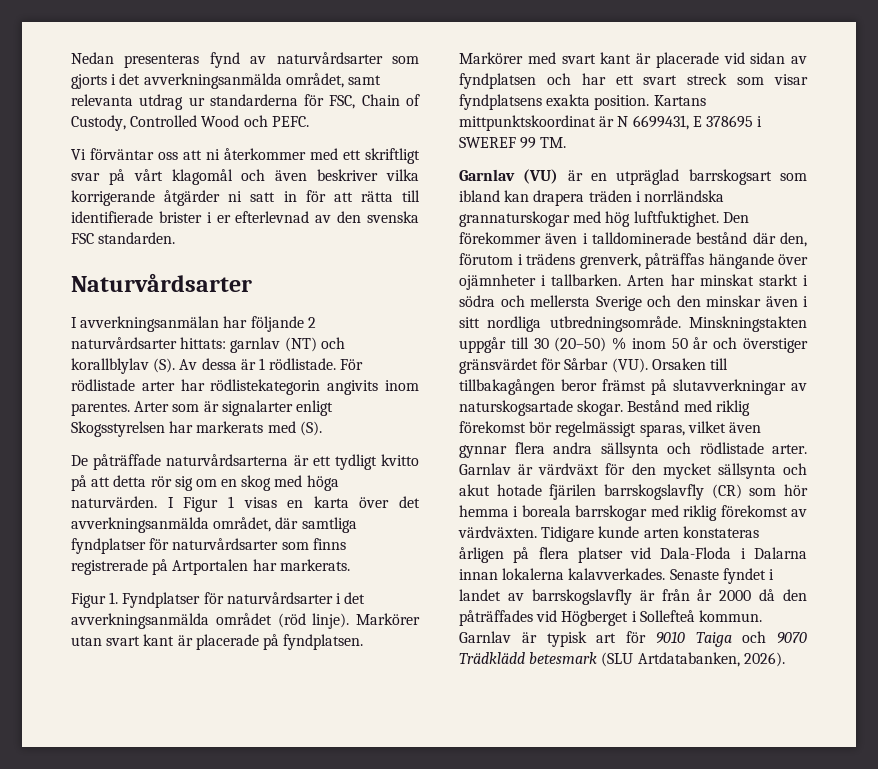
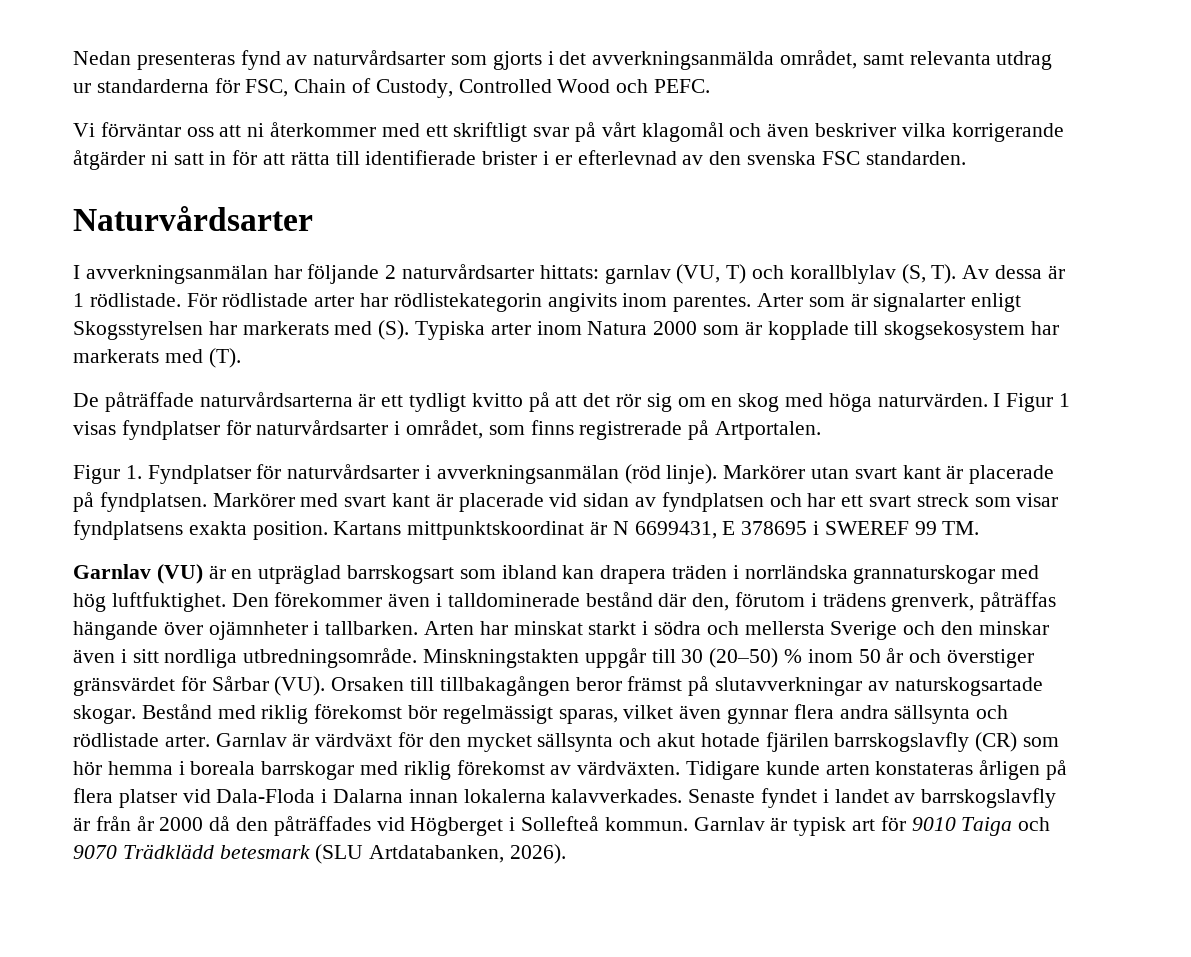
[284,337,345,352] [71,358,176,374] (NT) och korallblylav (S). -> [676,264,957,284] (VU, T) och korallblylav (S, T).
(322, 428) none -> [415,321,1060,340] [73,348,241,368] Typiska arter inom Natura 2000 som är kopplade till skogsekosystem har markerats med (T).
[113,475,147,487] detta -> [583,393,611,407] det
[287,496,420,508] [71,517,357,533] en karta över det avverkningsanmälda området, där samtliga -> (116, 428) none
(279, 544) none -> [394,420,484,439] i området,
[172,559,350,575] Artportalen har markerats. -> [715,421,822,440] Artportalen.
[344,592,366,604] [71,613,272,629] det avverkningsanmälda området -> [436,465,619,484] avverkningsanmälan

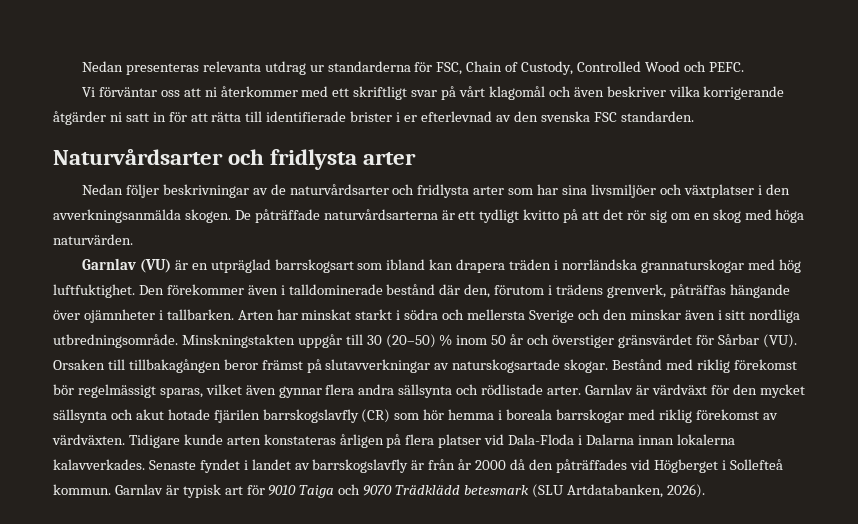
[240,50,904,70] fynd av naturvårdsarter som gjorts i det avverkningsanmälda området, samt -> (199, 69) none
[73,264,1065,284] [73,293,1022,312] [73,320,1060,340] [73,348,241,368] // I avverkningsanmälan har följande 2 naturvårdsarter hittats: garnlav (VU, T) och korallblylav (S, T). Av dessa är 1 rödlistade. För rödlistade arter har rödlistekategorin angivits inom parentes. Arter som är signalarter enligt Skogsstyrelsen har markerats med (S). Typiska arter inom Natura 2000 som är kopplade till skogsekosystem har markerats med (T). // -> [228,149,417,170] [81,184,790,198] [53,209,231,223] och fridlysta arter // Nedan följer beskrivningar av de naturvårdsarter och fridlysta arter som har sina livsmiljöer och växtplatser i den avverkningsanmälda skogen.
[993,393,1071,412] [73,420,822,440] [73,464,1055,484] [73,492,1059,512] [73,520,980,540] I Figur 1 visas fyndplatser för naturvårdsarter i området, som finns registrerade på Artportalen. // Figur 1. Fyndplatser för naturvårdsarter i avverkningsanmälan (röd linje). Markörer utan svart kant är placerade på fyndplatsen. Markörer med svart kant är placerade vid sidan av fyndplatsen och har ett svart streck som visar fyndplatsens exakta position. Kartans mittpunktskoordinat är N 6699431, E 378695 i SWEREF 99 TM. -> (133, 239) none

